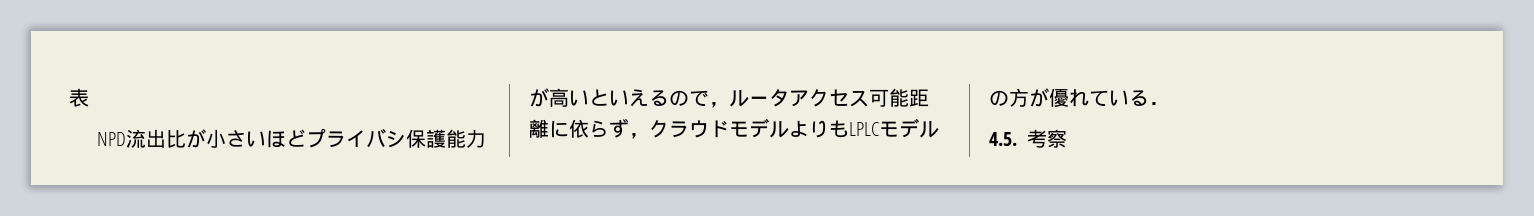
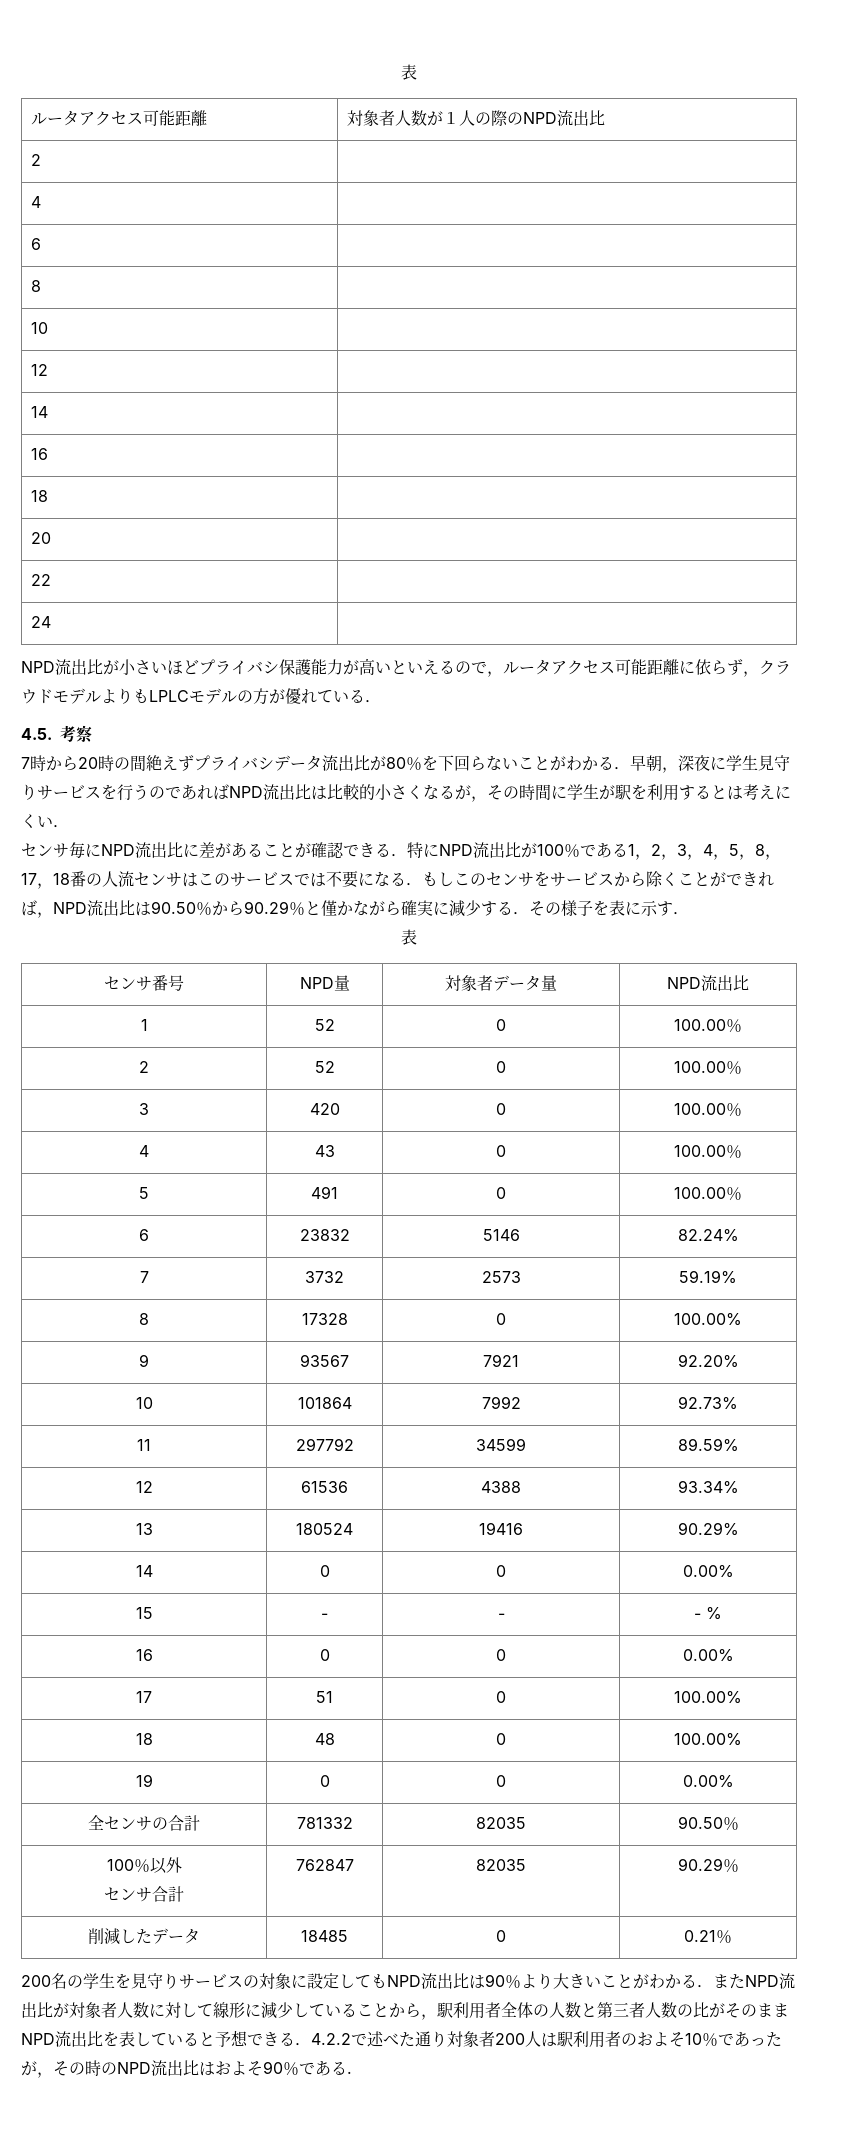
[69,88,89,107] 表 -> [401,64,417,80] [30,110,207,126] [346,110,605,126] [30,154,41,166] [30,196,41,208] [30,238,41,250] [30,280,41,292] [30,322,48,334] [30,364,48,376] [30,406,48,418] [30,448,48,460] [30,490,48,502] [30,532,51,544] [30,574,51,586] [30,616,51,628] 表 // ルータアクセス可能距離 | 対象者人数が１人の際のNPD流出比 // 2 | // 4 | // 6 | // 8 | // 10 | // 12 | // 14 | // 16 | // 18 | // 20 | // 22 | // 24 |
(1067, 138) none -> [21,755,790,773] [21,784,791,802] [21,814,69,828] [21,842,781,860] [21,871,774,889] [21,900,689,918] [401,929,417,945] [104,975,184,991] [299,975,350,991] [445,975,557,991] [667,975,749,991] [140,1019,148,1031] [314,1019,335,1031] [496,1019,506,1031] [674,1019,742,1033] [139,1061,149,1073] [314,1061,335,1073] [496,1061,506,1073] [674,1061,742,1075] [139,1103,149,1115] [309,1103,340,1115] [496,1103,506,1115] [674,1103,742,1117] [139,1145,149,1157] [314,1145,335,1157] [496,1145,506,1157] [674,1145,742,1159] [139,1187,149,1199] [311,1186,338,1199] [496,1187,506,1199] [674,1187,742,1201] [139,1229,149,1241] [299,1229,350,1241] [482,1229,520,1241] [677,1229,739,1242] [139,1271,149,1283] [305,1271,344,1283] [481,1271,521,1283] [679,1270,737,1284] [139,1313,149,1325] [301,1313,348,1325] [496,1313,506,1325] [674,1313,742,1326] [139,1354,149,1367] [300,1354,349,1367] [483,1354,519,1367] [677,1354,739,1368] [135,1397,153,1409] [297,1397,352,1409] [481,1396,521,1409] [678,1396,738,1410] [137,1439,151,1451] [295,1438,354,1451] [476,1438,526,1451] [677,1438,739,1452] [135,1481,153,1493] [301,1481,348,1493] [481,1481,521,1493] [677,1480,739,1494] [135,1523,153,1535] [296,1523,353,1535] [479,1522,523,1535] [677,1522,739,1536] [135,1565,153,1577] [319,1565,330,1577] [496,1565,506,1577] [682,1565,734,1578] [135,1607,153,1619] [321,1613,328,1619] [497,1613,505,1619] [694,1607,722,1620] [135,1649,153,1661] [319,1649,330,1661] [496,1649,506,1661] [682,1649,734,1662] [136,1691,152,1703] [316,1691,333,1703] [496,1691,506,1703] [674,1691,742,1704] [135,1733,153,1745] [314,1733,335,1745] [496,1733,506,1745] [674,1733,742,1746] [135,1774,153,1787] [319,1775,330,1787] [496,1775,506,1787] [682,1775,734,1788] [88,1815,200,1831] [296,1817,353,1829] [476,1817,526,1829] [677,1816,739,1831] [106,1857,182,1874] [104,1886,184,1902] [295,1859,354,1871] [476,1859,526,1871] [677,1858,739,1873] [88,1928,200,1945] [301,1930,348,1942] [496,1930,506,1942] [684,1930,732,1944] [21,1973,795,1989] [21,2002,789,2020] [21,2030,782,2048] [21,2060,352,2078] // 7時から20時の間絶えずプライバシデータ流出比が80％を下回らないことがわかる．早朝，深夜に学生見守りサービスを行うのであればNPD流出比は比較的小さくなるが，その時間に学生が駅を利用するとは考えにくい． // センサ毎にNPD流出比に差があることが確認できる．特にNPD流出比が100％である1，2，3，4，5，8，17，18番の人流センサはこのサービスでは不要になる．もしこのセンサをサービスから除くことができれば，NPD流出比は90.50％から90.29％と僅かながら確実に減少する．その様子を表に示す． // 表 // センサ番号 | NPD量 | 対象者データ量 | NPD流出比 // 1 | 52 | 0 | 100.00％ // 2 | 52 | 0 | 100.00％ // 3 | 420 | 0 | 100.00％ // 4 | 43 | 0 | 100.00％ // 5 | 491 | 0 | 100.00％ // 6 | 23832 | 5146 | 82.24% // 7 | 3732 | 2573 | 59.19% // 8 | 17328 | 0 | 100.00% // 9 | 93567 | 7921 | 92.20% // 10 | 101864 | 7992 | 92.73% // 11 | 297792 | 34599 | 89.59% // 12 | 61536 | 4388 | 93.34% // 13 | 180524 | 19416 | 90.29% // 14 | 0 | 0 | 0.00% // 15 | - | - | - % // 16 | 0 | 0 | 0.00% // 17 | 51 | 0 | 100.00% // 18 | 48 | 0 | 100.00% // 19 | 0 | 0 | 0.00% // 全センサの合計 | 781332 | 82035 | 90.50％ // 100％以外 // センサ合計 | 762847 | 82035 | 90.29％ // 削減したデータ | 18485 | 0 | 0.21％ // 200名の学生を見守りサービスの対象に設定してもNPD流出比は90％より大きいことがわかる．またNPD流出比が対象者人数に対して線形に減少していることから，駅利用者全体の人数と第三者人数の比がそのままNPD流出比を表していると予想できる．4.2.2で述べた通り対象者200人は駅利用者のおよそ10％であったが，その時のNPD流出比はおよそ90％である.

